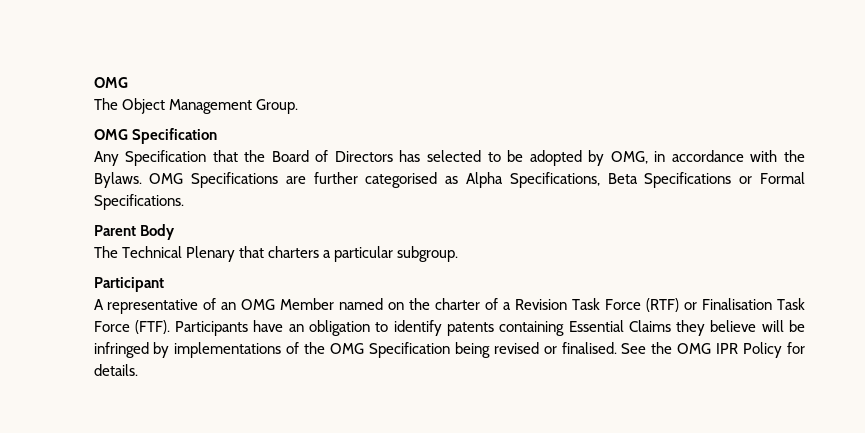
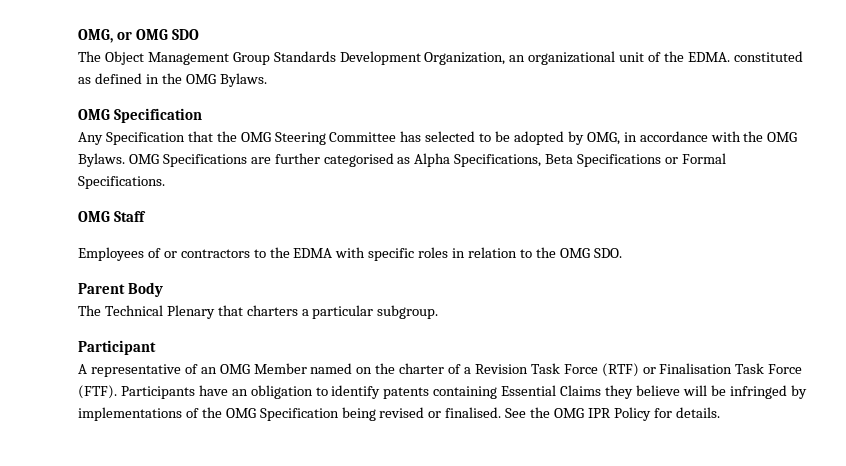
[93,77,128,88] OMG -> [77,29,199,43] OMG, or OMG SDO
[255,99,298,114] Group. -> [232,51,803,65] [77,73,267,87] Group Standards Development Organization, an organizational unit of the EDMA. constituted as defined in the OMG Bylaws.
[271,150,393,162] Board of Directors -> [240,132,397,145] OMG Steering Committee
(806, 156) none -> [767,132,798,142] OMG
(184, 202) none -> [77,211,146,222] [77,247,622,261] // OMG Staff // Employees of or contractors to the EDMA with specific roles in relation to the OMG SDO.

